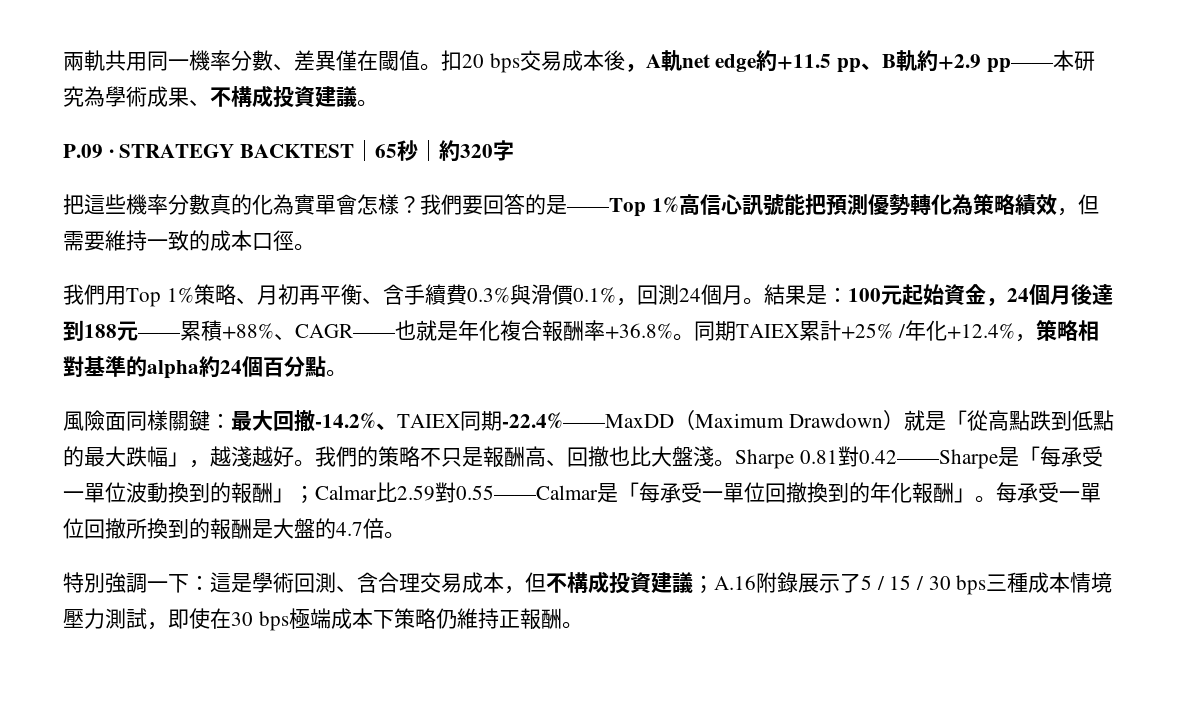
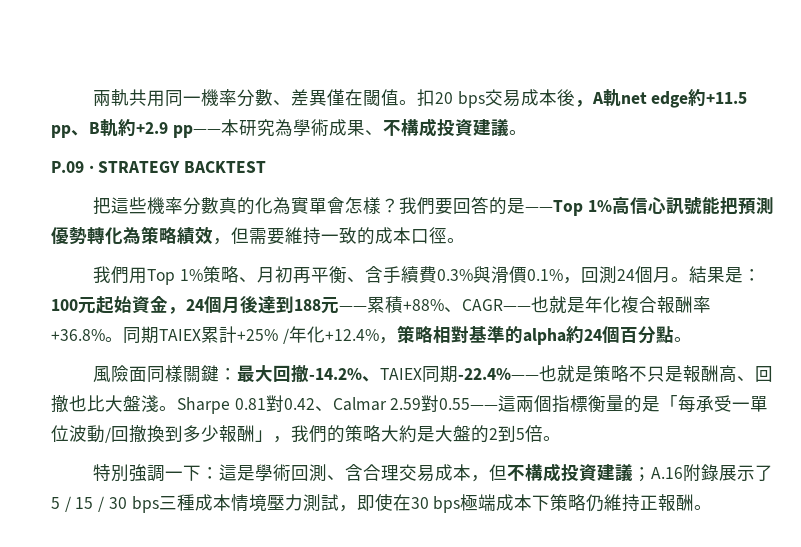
[354,140,515,162] ｜65秒｜約320字 -> (267, 167) none
[502,410,1114,431] [63,446,378,468] -22.4%——MaxDD（Maximum Drawdown）就是「從高點跌到低點的最大跌幅」，越淺越好。我們的 -> [457,365,593,382] -22.4%——也就是
[858,449,998,469] 0.42——Sharpe -> [283,395,643,413] 0.42、Calmar 2.59對0.55——這兩個指標衡量的
[168,482,1101,504] [63,518,363,540] 換到的報酬」；Calmar比2.59對0.55——Calmar是「每承受一單位回撤換到的年化報酬」。每承受一單位回撤所換到的報酬是大盤的4.7 -> [105,425,525,443] /回撤換到多少報酬」，我們的策略大約是大盤的2到5

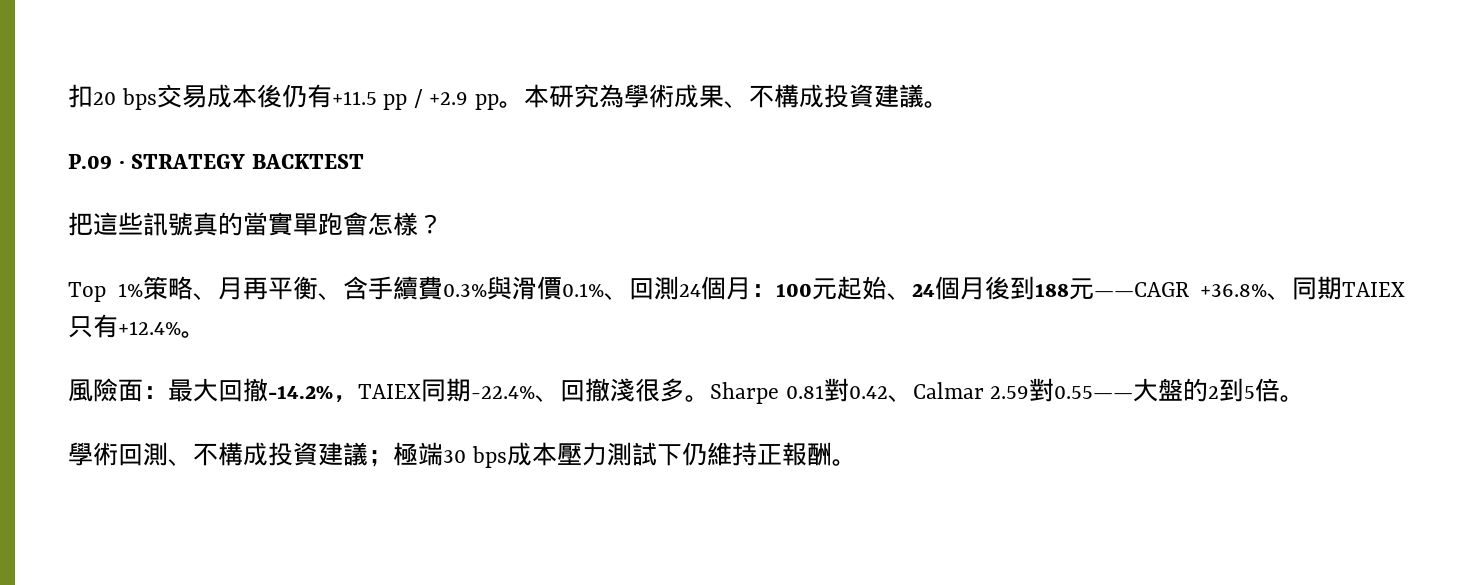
[92,89,417,107] 兩軌共用同一機率分數、差異僅在閾值。 -> (68, 96) none
[574,89,748,108] [51,119,221,138] ，A軌net edge約+11.5 pp、B軌約+2.9 pp—— -> [281,84,525,110] 仍有+11.5 pp / +2.9 pp。
[146,196,774,216] [51,226,465,245] [92,266,147,284] 機率分數真的化為實單會怎樣？我們要回答的是——Top 1%高信心訊號能把預測優勢轉化為策略績效，但需要維持一致的成本口徑。 // 我們用 -> [143,212,443,236] 訊號真的當實單跑會怎樣？ //
[274,266,293,283] 初 -> (243, 288) none
[562,277,581,284] ， -> [603,293,629,300] 、
[670,266,743,283] 。結果是 -> (751, 288) none
[132,295,186,314] 資金， -> [886,293,912,300] 、
[258,296,276,314] 達 -> (1010, 288) none
[339,296,711,313] [51,325,674,345] ——累積+88%、CAGR——也就是年化複合報酬率+36.8%。同期TAIEX累計+25% /年化+12.4%，策略相對基準的alpha約24個百分點 -> [1093,276,1405,300] [68,314,181,338] ——CAGR +36.8%、同期TAIEX只有+12.4%
[146,365,219,383] 同樣關鍵 -> (143, 390) none
[361,376,380,382] 、 -> [333,395,358,403] ，
[457,365,773,383] [51,395,159,413] -22.4%——也就是策略不只是報酬高、回撤也比大盤淺 -> [471,378,685,402] -22.4%、回撤淺很多
[498,395,769,413] [51,425,435,443] 這兩個指標衡量的是「每承受一單位波動/回撤換到多少報酬」，我們的策略大約是 -> (1134, 392) none
[92,463,773,482] [51,493,587,513] 特別強調一下：這是學術回測、含合理交易成本，但不構成投資建議；A.16附錄展示了5 / 15 / 30 bps三種成本情境壓力測試，即使在30 bps極端成本下策略 -> [68,442,682,468] 學術回測、不構成投資建議；極端30 bps成本壓力測試下

